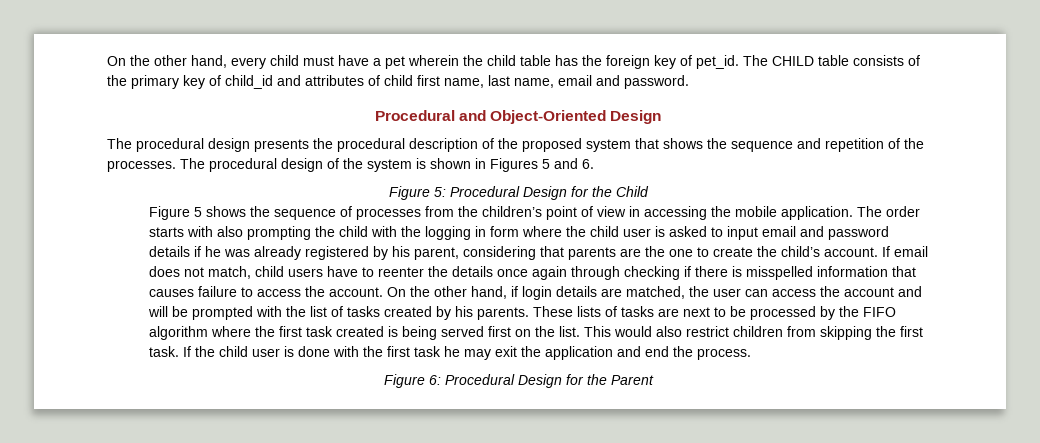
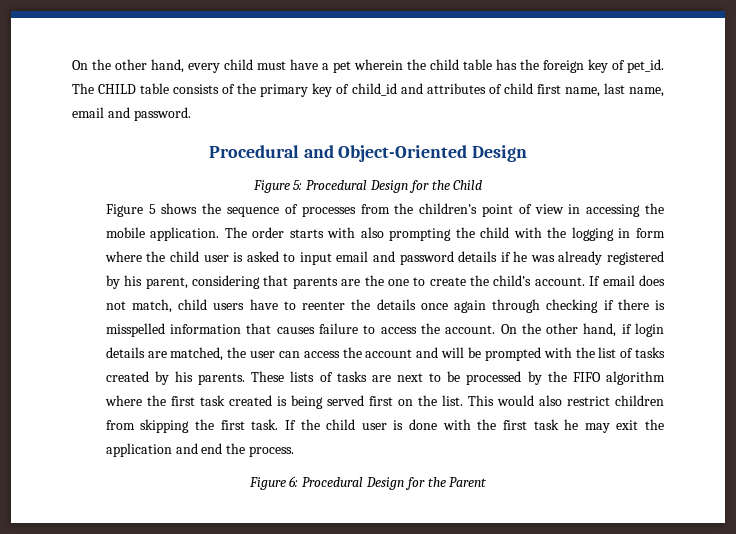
[107,138,924,152] [107,158,594,172] // The procedural design presents the procedural description of the proposed system that shows the sequence and repetition of the processes. The procedural design of the system is shown in Figures 5 and 6. -> (528, 153) none

